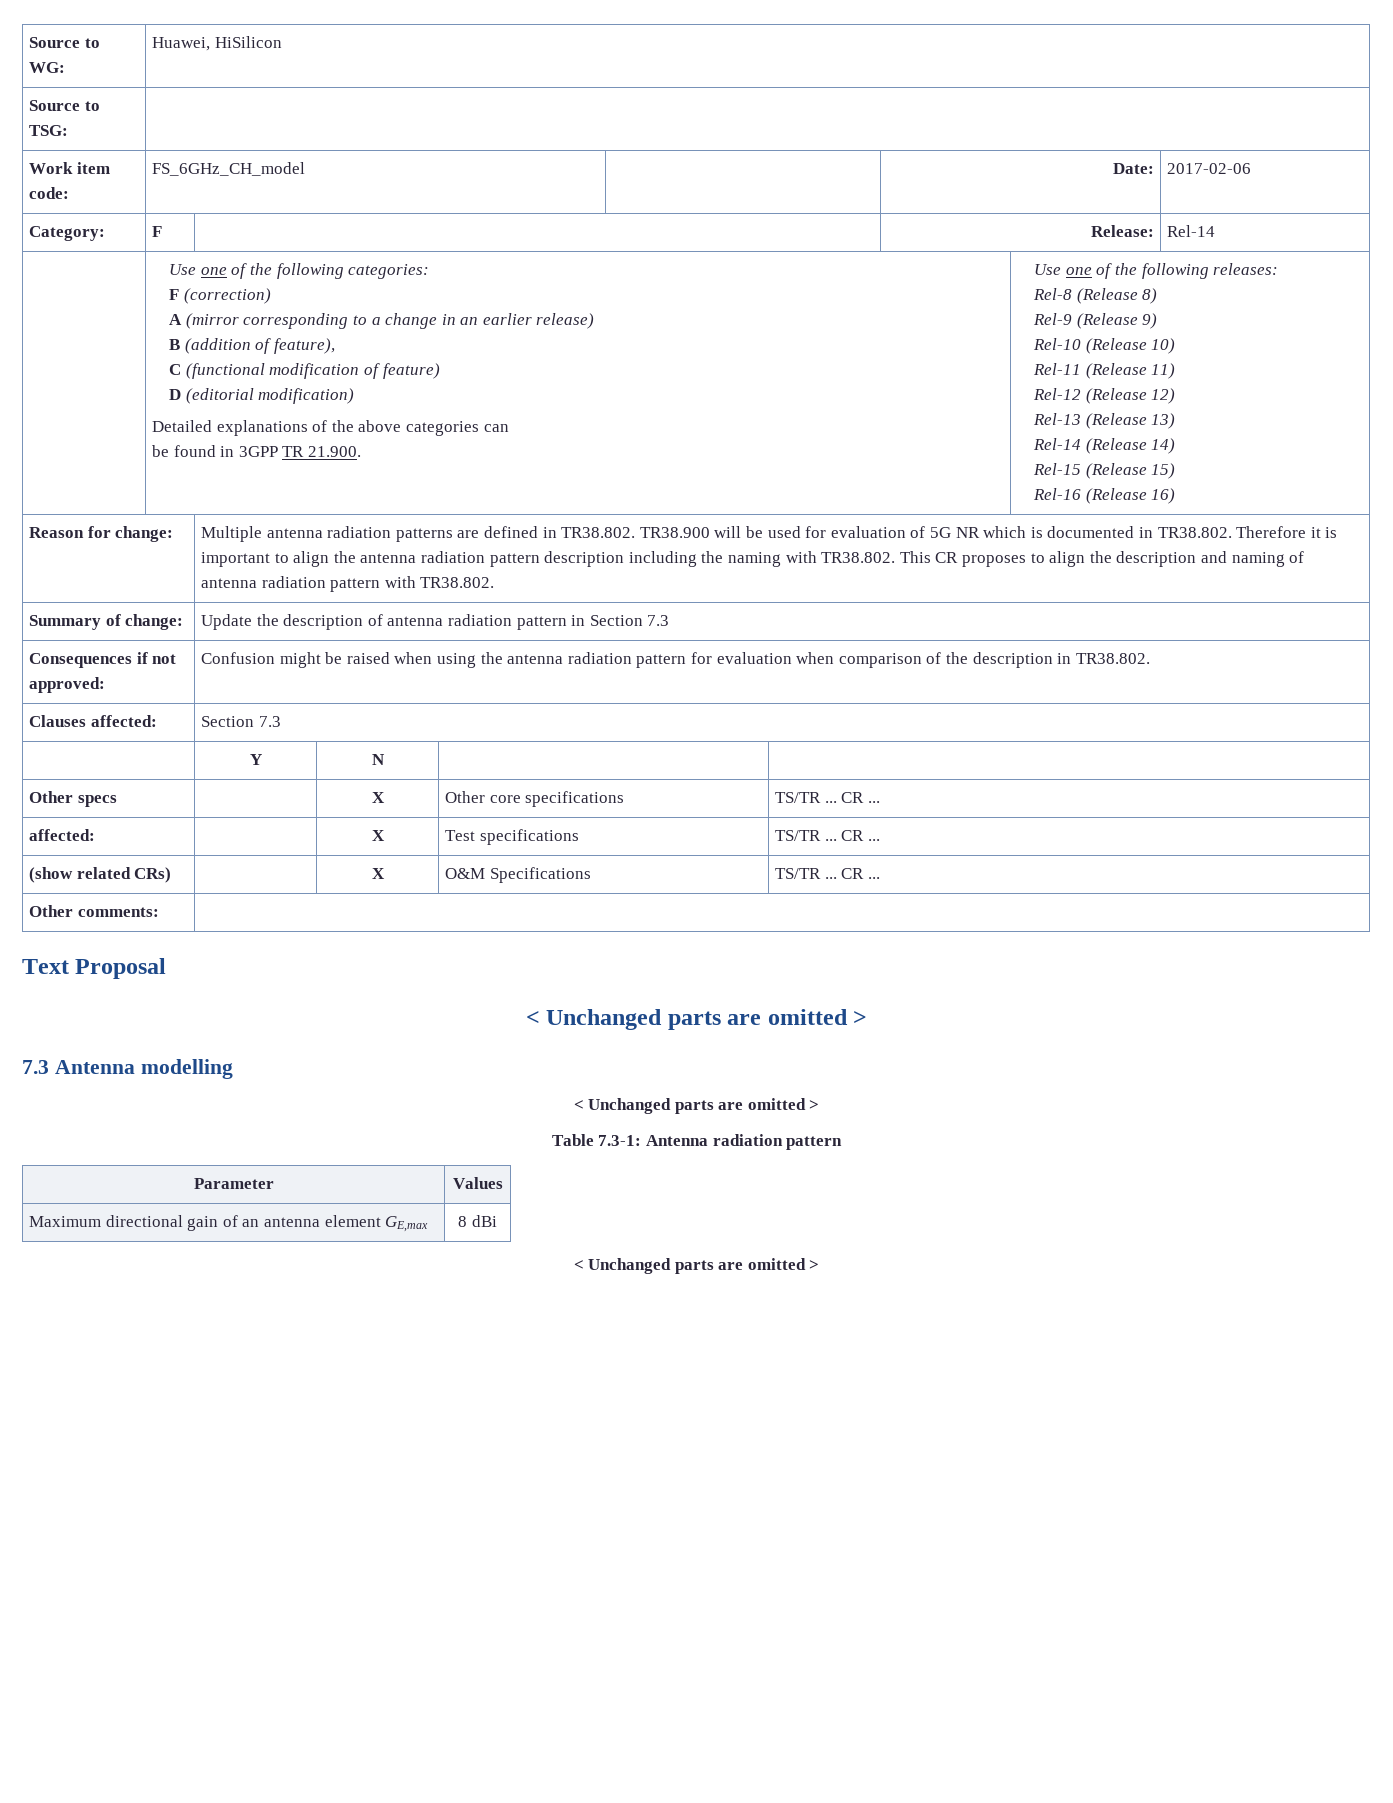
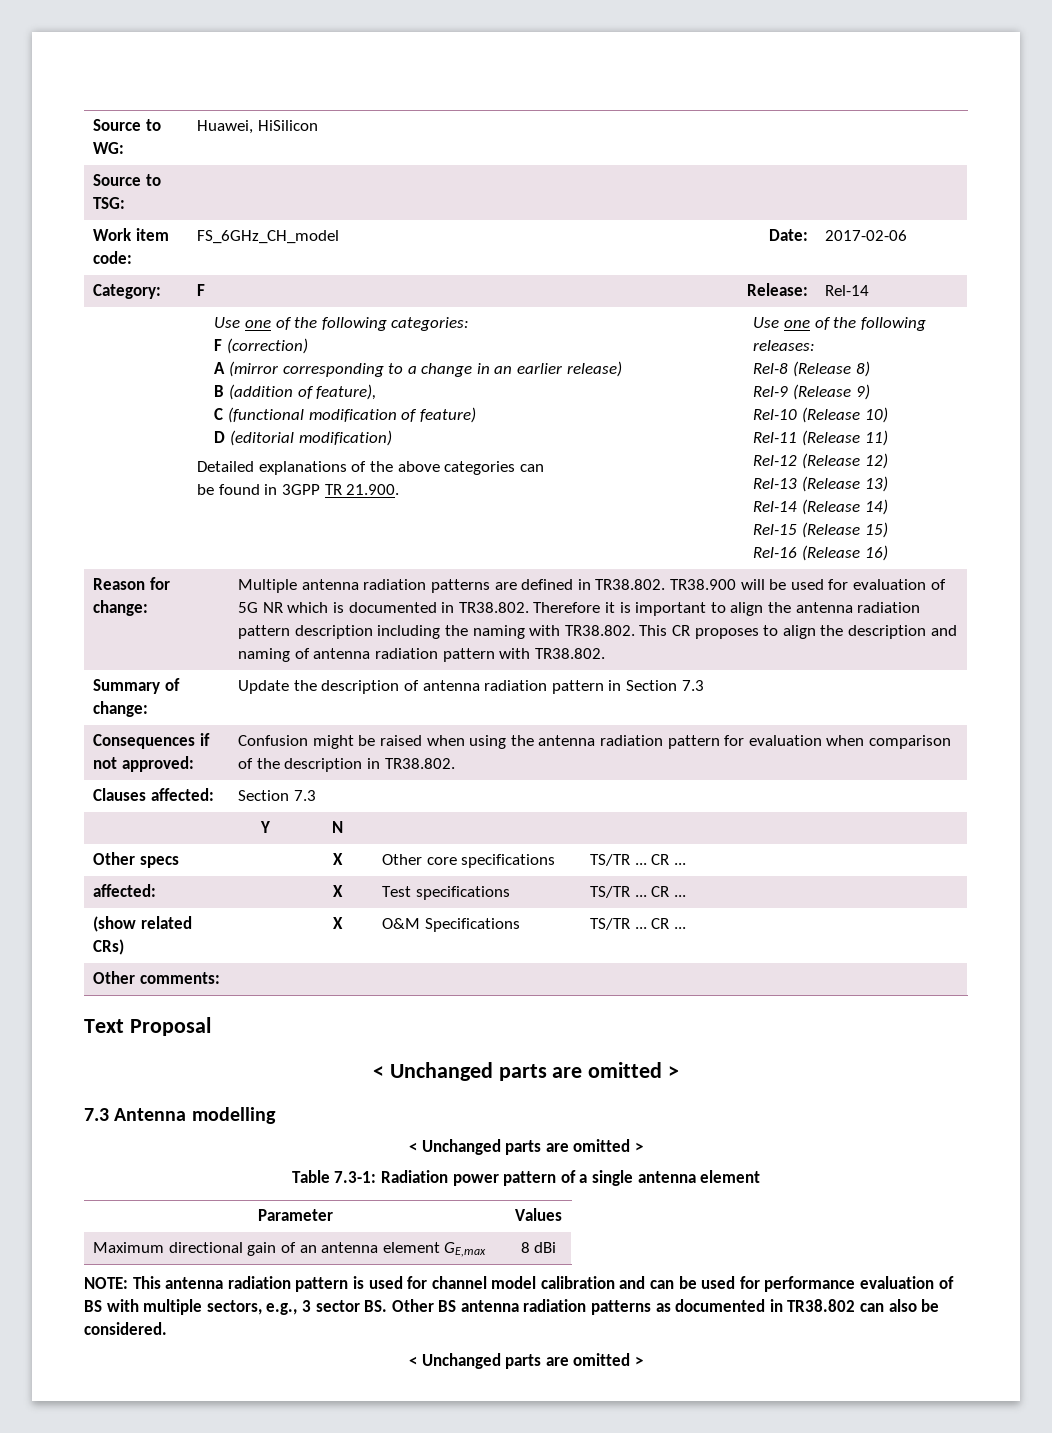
[646,1134,843,1150] Antenna radiation pattern -> [381,1170,761,1186] Radiation power pattern of a single antenna element
(497, 1221) none -> [84,1276,954,1292] [84,1299,940,1315] [84,1322,167,1335] // NOTE: This antenna radiation pattern is used for channel model calibration and can be used for performance evaluation of BS with multiple sectors, e.g., 3 sector BS. Other BS antenna radiation patterns as documented in TR38.802 can also be considered.

